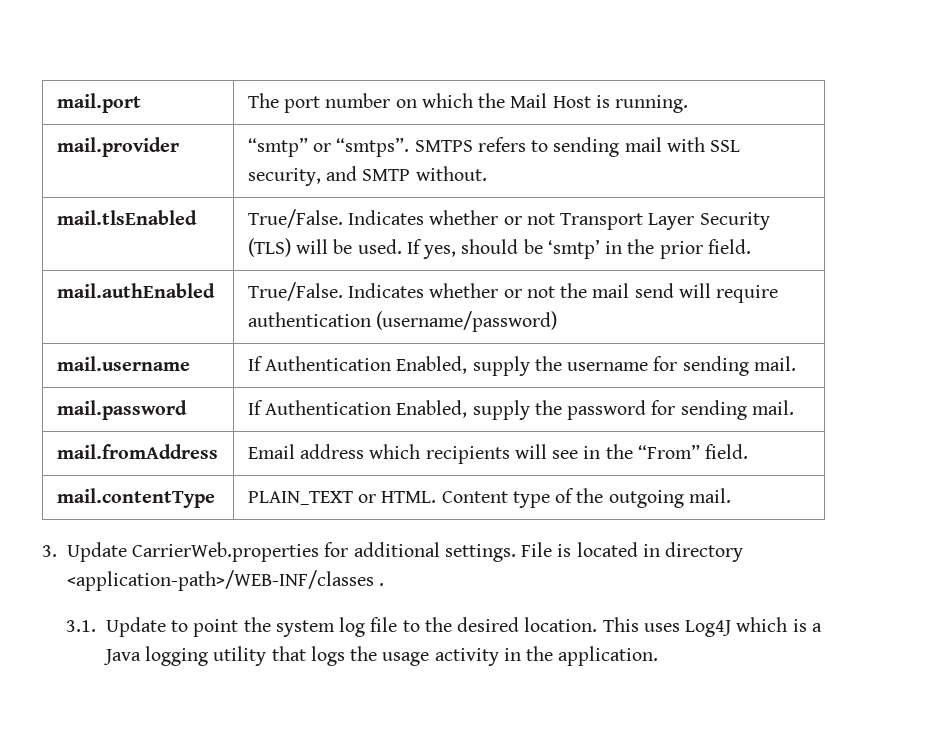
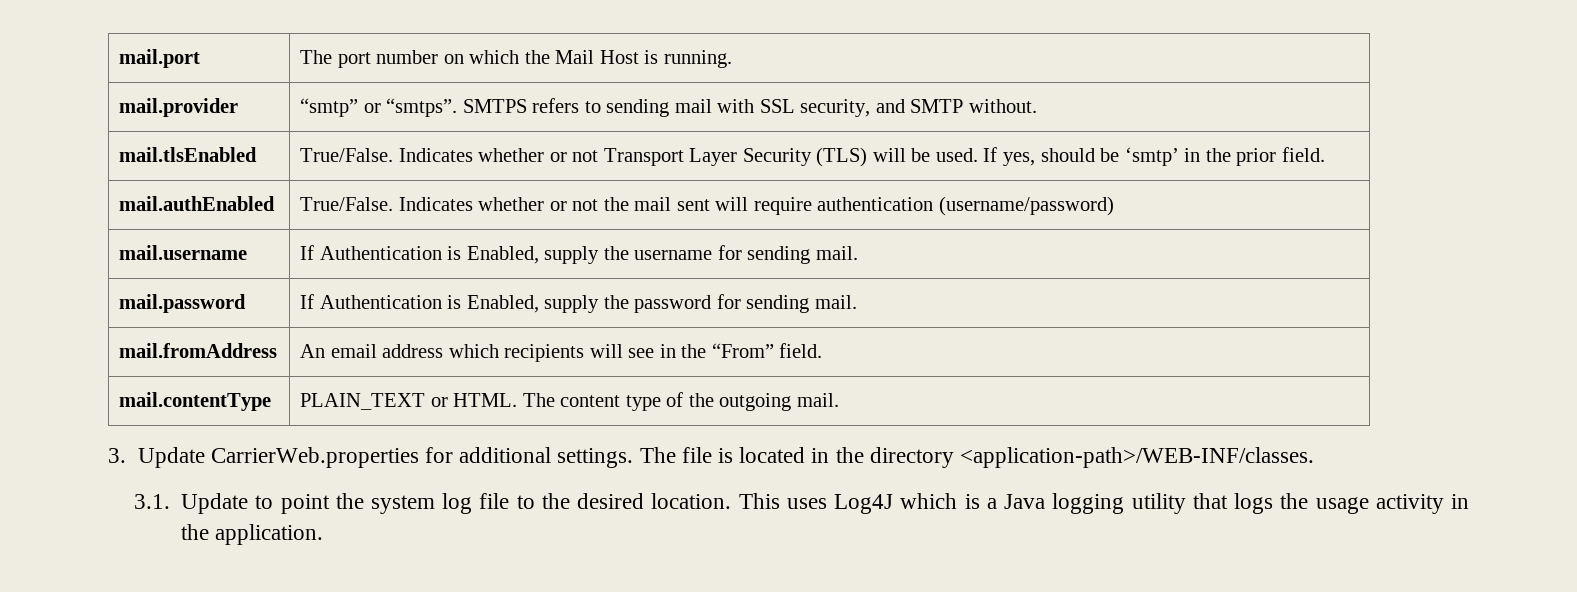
[634,283,674,298] send -> [676,199,710,211] sent
(392, 363) none -> [447,246,462,260] is
(392, 407) none -> [447,295,462,309] is
[247,444,295,459] Email -> [300,344,377,358] An email
[441,491,508,503] Content -> [522,393,621,407] The content
[521,542,553,557] File -> [639,447,712,463] The file
[665,542,744,562] [66,570,385,591] directory <application-path>/WEB-INF/classes . -> [835,447,1315,468] the directory <application-path>/WEB-INF/classes.

